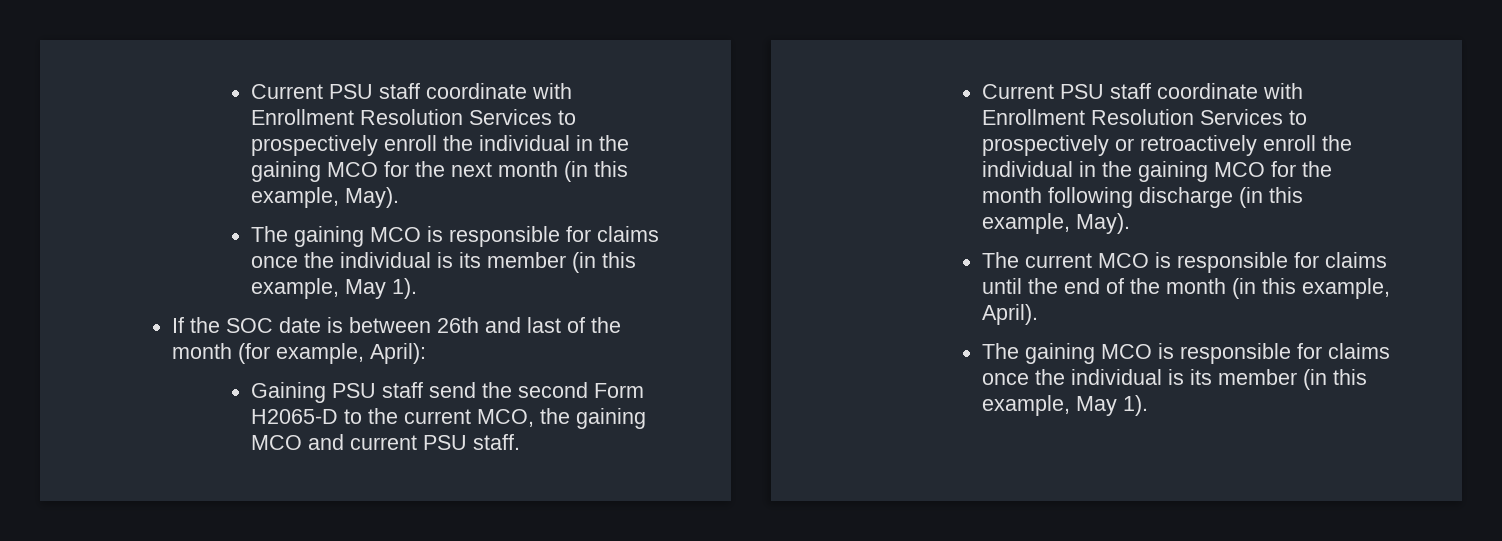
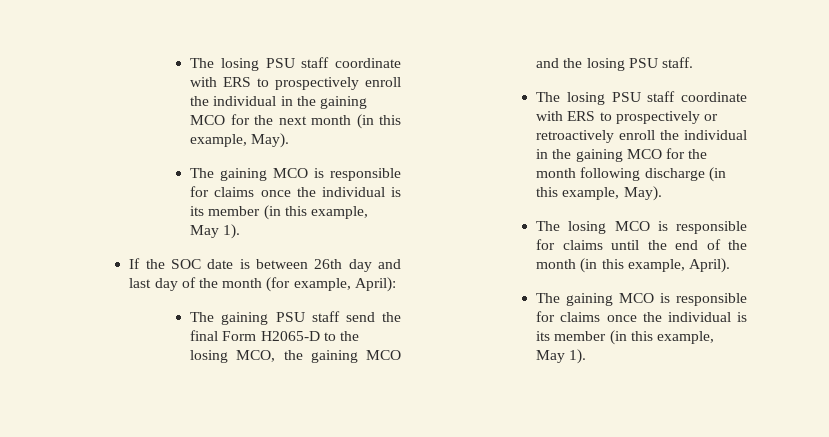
[250,83,572,99] [250,109,552,125] Current PSU staff coordinate with Enrollment Resolution Services -> [190,57,401,71] [190,77,252,87] The losing PSU staff coordinate with ERS
(480, 325) none -> [348,259,372,272] day
(562, 325) none -> [154,278,178,291] day
[250,382,326,403] Gaining -> [190,312,269,325] The gaining
[517,382,588,398] second -> [190,330,219,341] final
[403,409,471,424] current -> [190,350,229,363] losing
[349,435,417,450] current -> [563,58,625,71] the losing
[981,83,1303,99] [981,109,1283,125] Current PSU staff coordinate with Enrollment Resolution Services -> [536,91,747,105] [536,111,596,121] The losing PSU staff coordinate with ERS
[1024,253,1092,268] current -> [568,221,607,234] losing

